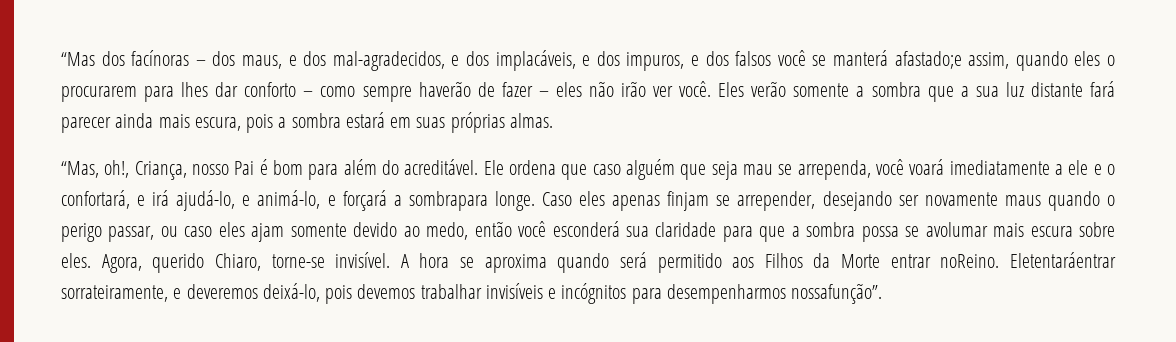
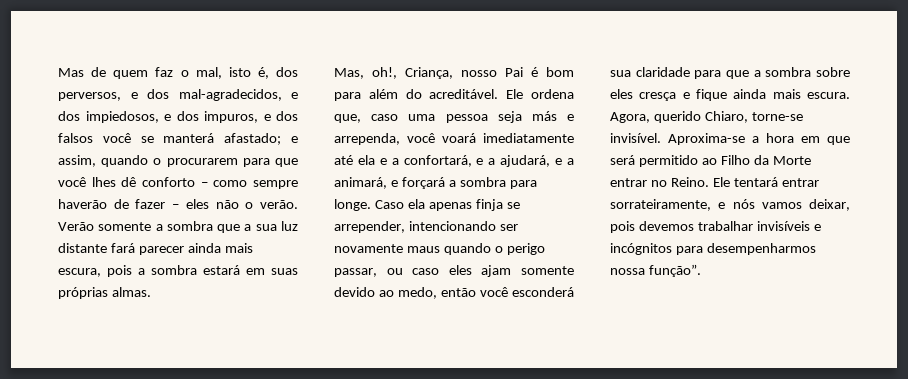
[61,50,282,69] “Mas dos facínoras – dos maus, -> [58,67,298,79] [58,92,121,101] Mas de quem faz o mal, isto é, dos perversos,
[495,50,576,71] implacáveis, -> [85,111,159,123] impiedosos,
[894,51,962,69] afastado;e -> [224,133,298,145] afastado; e
[1074,51,1101,66] eles -> (149, 161) none
[181,82,239,97] lhes dar -> [275,158,298,167] [58,177,137,187] que você lhes dê
[621,81,787,97] irão ver você. Eles verão -> [245,200,298,209] [58,222,94,231] o verão. Verão
[61,161,99,178] “Mas, -> [334,68,364,79] Mas,
[561,159,1116,180] [61,190,710,211] que caso alguém que seja mau se arrependa, você voará imediatamente a ele e o confortará, e irá ajudá-lo, e animá-lo, e forçará a sombrapara longe. Caso eles apenas finjam -> [334,111,574,123] [334,133,574,145] [334,155,574,167] [334,177,537,189] [334,199,503,211] que, caso uma pessoa seja más e arrependa, você voará imediatamente até ela e a confortará, e a ajudará, e a animará, e forçará a sombra para longe. Caso ela apenas finja
[822,191,892,211] desejando -> [408,221,496,231] intencionando
[861,222,1116,242] [61,253,91,268] possa se avolumar mais escura sobre eles. -> [816,67,850,77] [610,89,850,101] sobre eles cresça e fique ainda mais escura.
[400,252,1117,273] [61,283,320,302] A hora se aproxima quando será permitido aos Filhos da Morte entrar noReino. Eletentaráentrar sorrateiramente, e deveremos deixá-lo, -> [668,133,850,145] [610,155,811,167] [610,177,819,187] [610,199,850,211] Aproxima-se a hora em que será permitido ao Filho da Morte entrar no Reino. Ele tentará entrar sorrateiramente, e nós vamos deixar,
[791,283,883,304] nossafunção”. -> [610,264,701,277] nossa função”.

